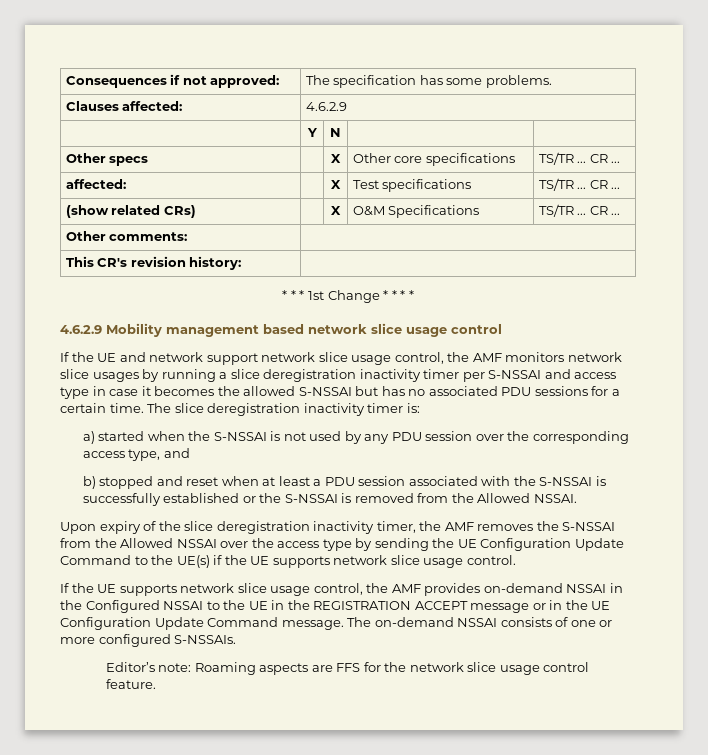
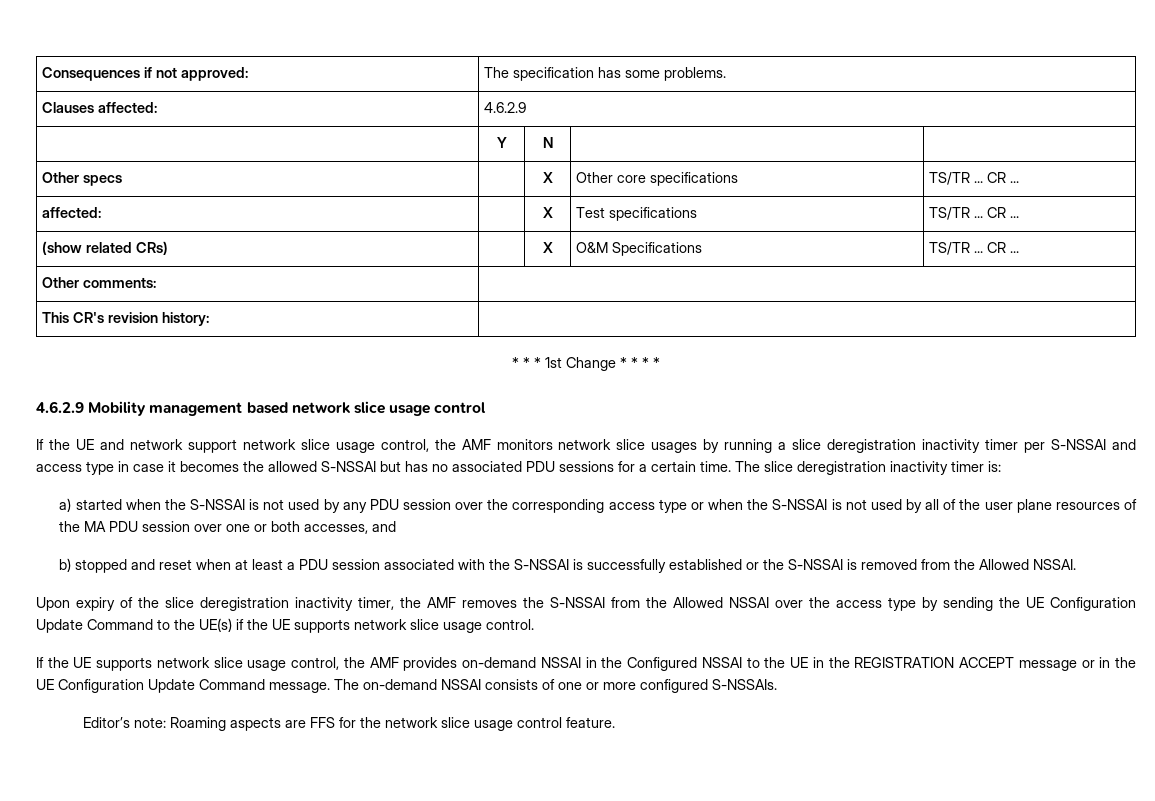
[128,449,161,461] type, -> [658,499,1137,513] [59,521,369,534] type or when the S-NSSAI is not used by all of the user plane resources of the MA PDU session over one or both accesses,

